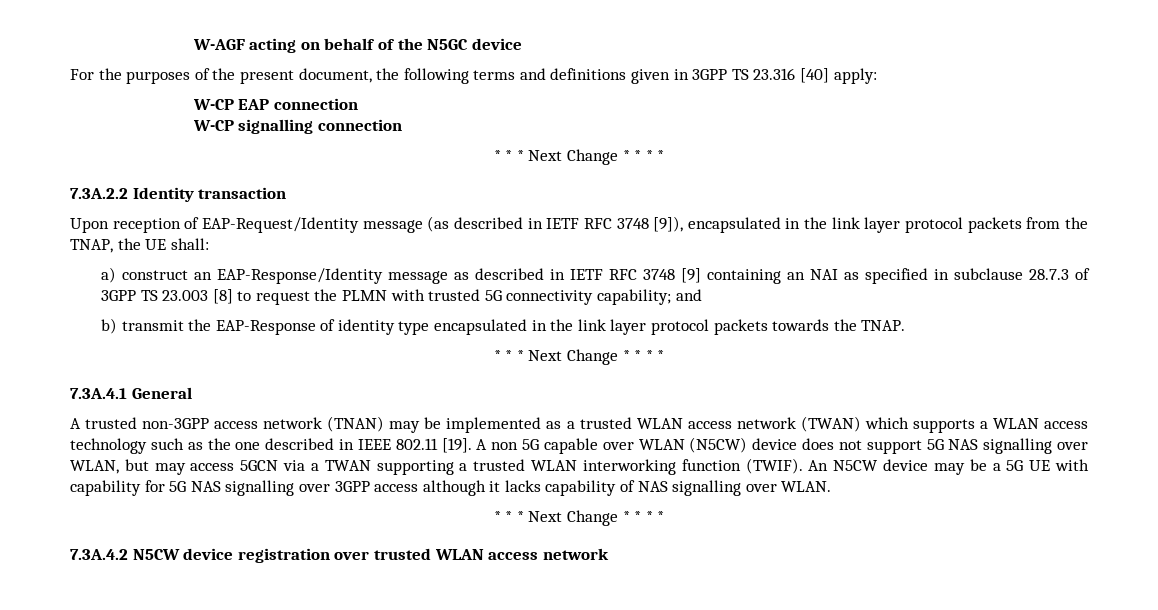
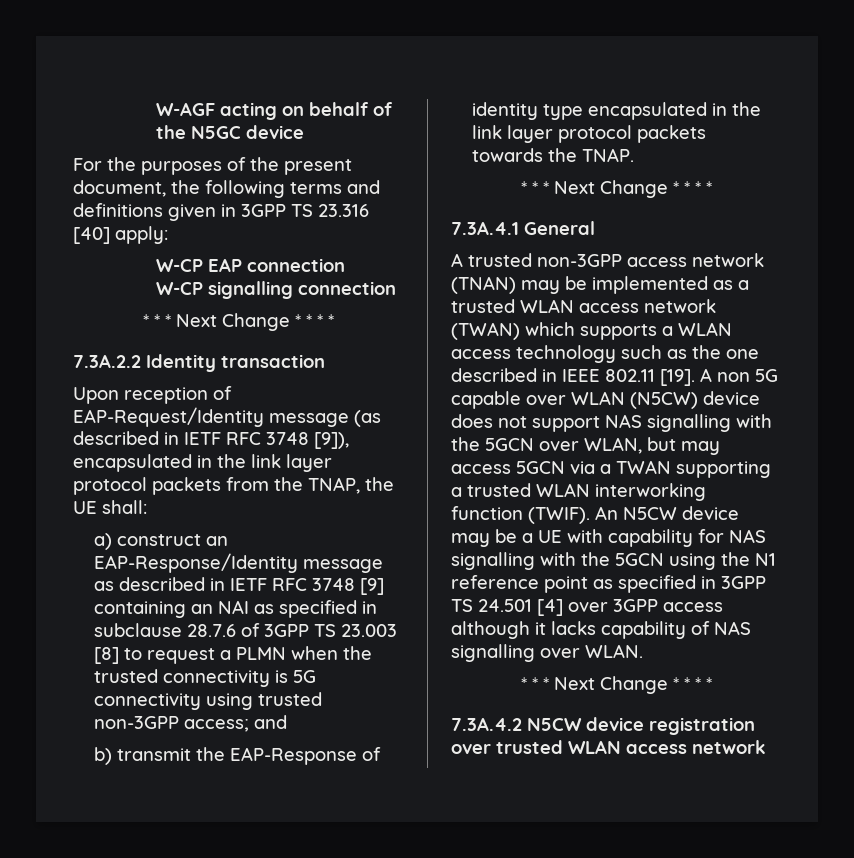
[1028,269,1069,280] 28.7.3 -> [186,624,236,637] 28.7.6
[314,289,671,305] the PLMN with trusted 5G connectivity capability; -> [219,646,372,660] [93,669,316,687] [93,692,322,710] [93,716,249,732] a PLMN when the trusted connectivity is 5G connectivity using trusted non-3GPP access;
[926,438,1053,454] 5G NAS signalling -> [605,414,772,432] [451,437,534,451] NAS signalling with the 5GCN
[1006,460,1024,471] 5G -> (533, 538) none
[169,480,295,496] 5G NAS signalling -> [729,529,766,543] [451,552,776,570] [451,575,766,593] [451,599,563,616] NAS signalling with the 5GCN using the N1 reference point as specified in 3GPP TS 24.501 [4]

